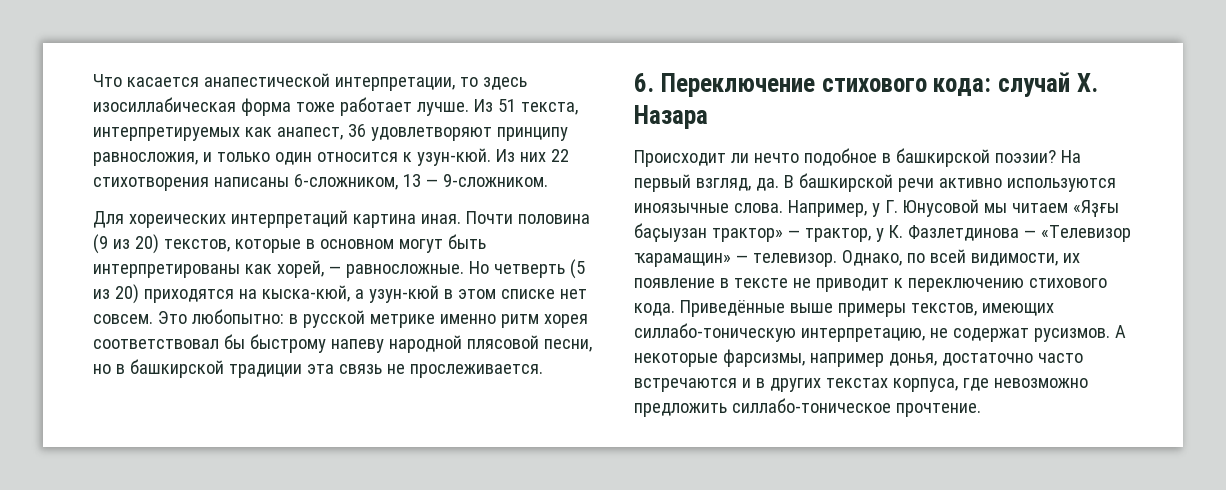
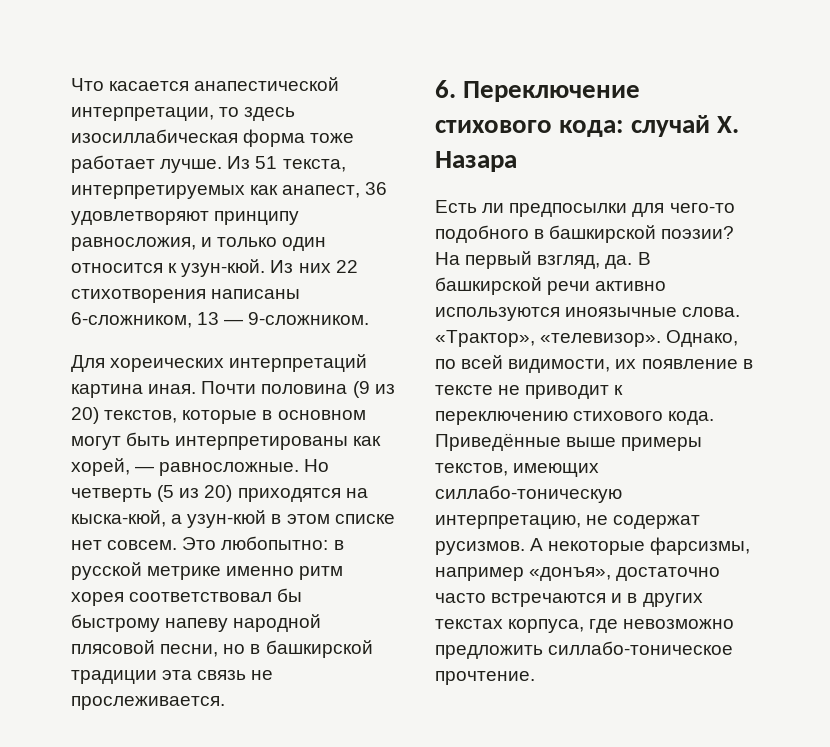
[634,148,877,167] Происходит ли нечто подобное -> [435,200,735,217] [435,225,529,243] Есть ли предпосылки для чего-то подобного
[787,199,1119,217] [634,223,1131,242] [634,253,837,267] Например, у Г. Юнусовой мы читаем «Яҙғы баҫыузан трактор» — трактор, у К. Фазлетдинова — «Телевизор ҡарамащин» — телевизор. -> [435,330,662,347] «Трактор», «телевизор».
[888,353,937,366] донья, -> [529,567,612,581] «донъя»,

